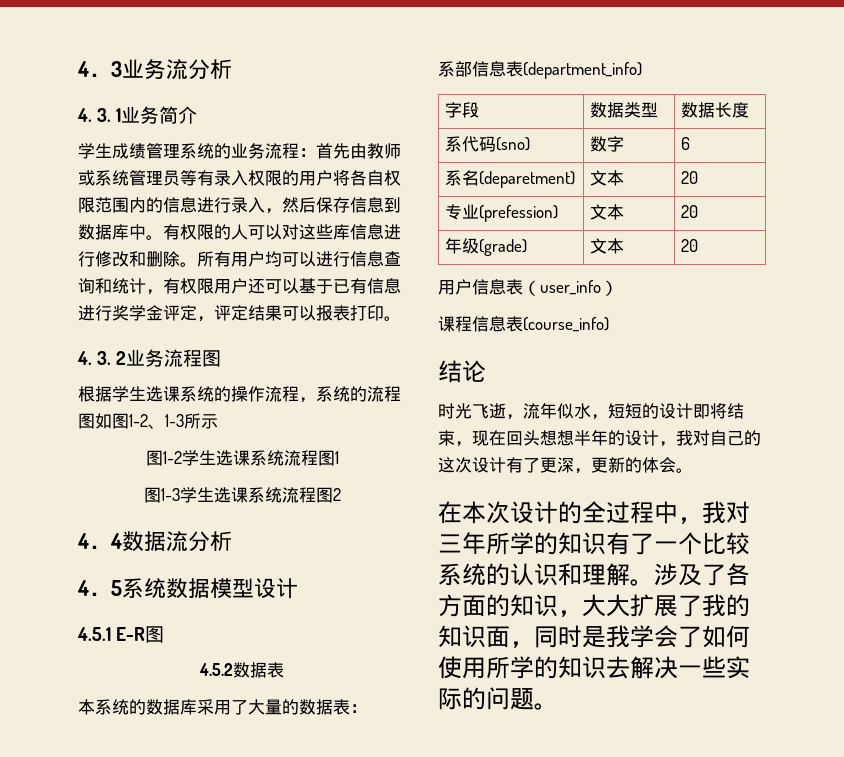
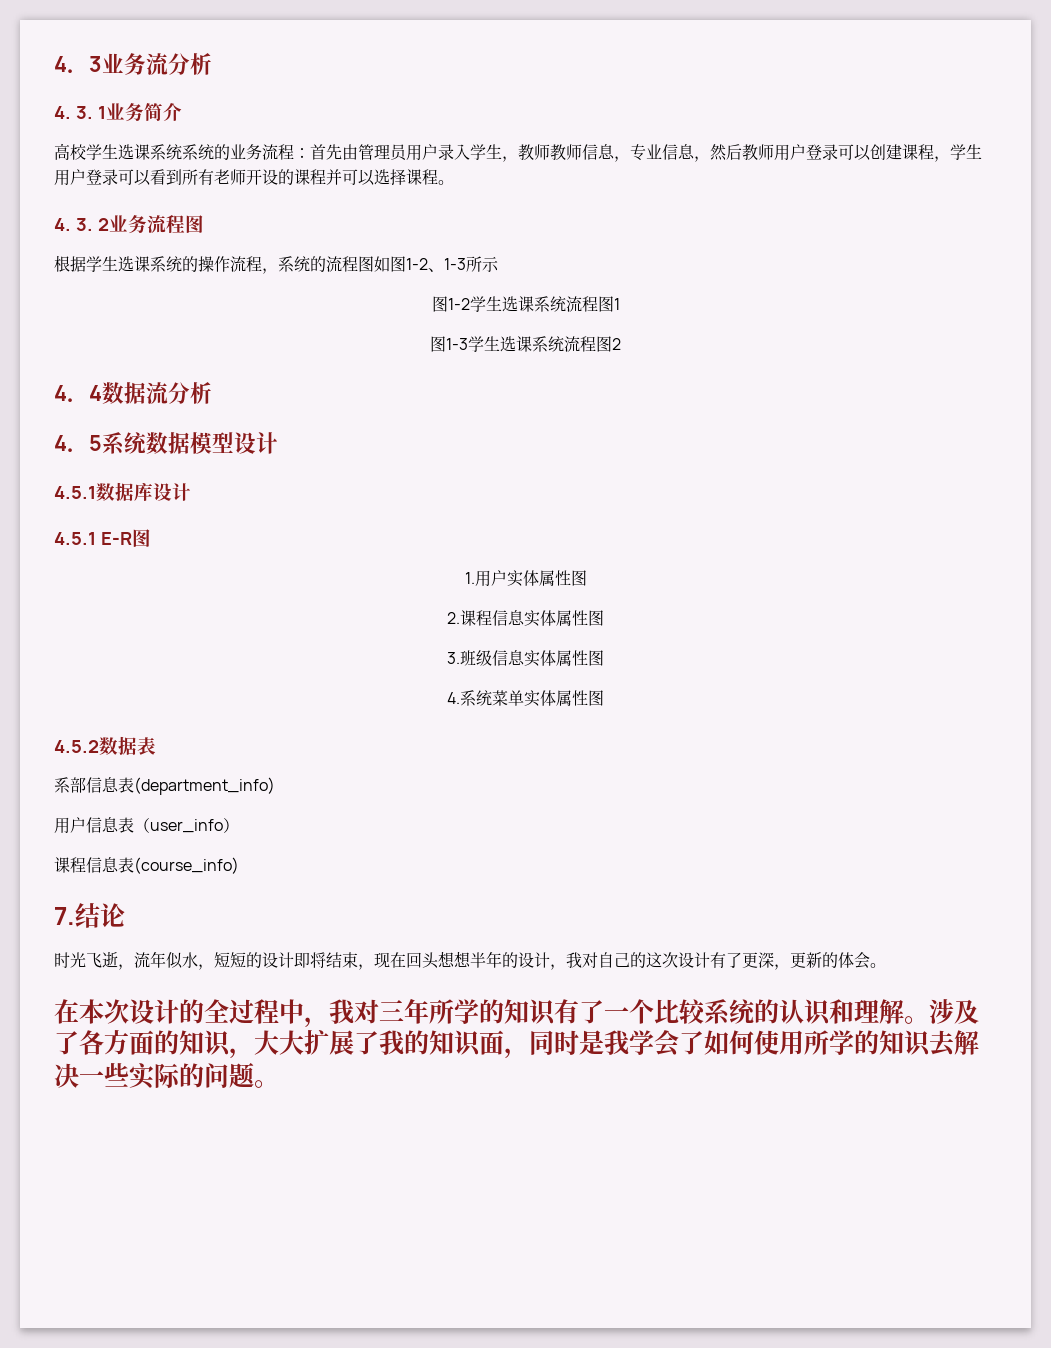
[78,143,180,159] 学生成绩管理 -> [54,143,182,160] 高校学生选课系统
[367,143,401,159] [78,170,401,186] [78,197,401,214] [78,224,401,240] [78,251,401,267] [78,278,401,295] [78,305,384,322] 教师或系统管理员等有录入权限的用户将各自权限范围内的信息进行录入，然后保存信息到数据库中。有权限的人可以对这些库信息进行修改和删除。所有用户均可以进行信息查询和统计，有权限用户还可以基于已有信息进行奖学金评定，评定结果可以报表打印 -> [358,144,982,162] [54,169,438,186] 管理员用户录入学生，教师教师信息，专业信息，然后教师用户登录可以创建课程，学生用户登录可以看到所有老师开设的课程并可以选择课程
(298, 588) none -> [54,482,191,501] // 4.5.1数据库设计
[199,662,284,678] [78,699,367,715] [438,61,642,79] [444,102,479,118] [589,102,658,118] [680,102,749,118] [444,136,530,152] [589,136,624,152] [680,137,690,150] [444,170,575,188] [589,170,624,186] [680,171,698,184] [444,204,558,222] [589,204,624,220] [680,205,698,218] [444,237,527,256] [589,238,624,254] [680,239,698,252] 4.5.2数据表 // 本系统的数据库采用了大量的数据表： // 系部信息表(department_info) // 字段 | 数据类型 | 数据长度 // 系代码(sno) | 数字 | 6 // 系名(deparetment) | 文本 | 20 // 专业(prefession) | 文本 | 20 // 年级(grade) | 文本 | 20 -> [464,570,587,587] [447,610,604,627] [447,650,604,667] [447,690,604,707] [54,736,156,755] [54,777,275,795] 1.用户实体属性图 // 2.课程信息实体属性图 // 3.班级信息实体属性图 // 4.系统菜单实体属性图 // 4.5.2数据表 // 系部信息表(department_info)
(609, 324) none -> [54,907,75,925] 7.

